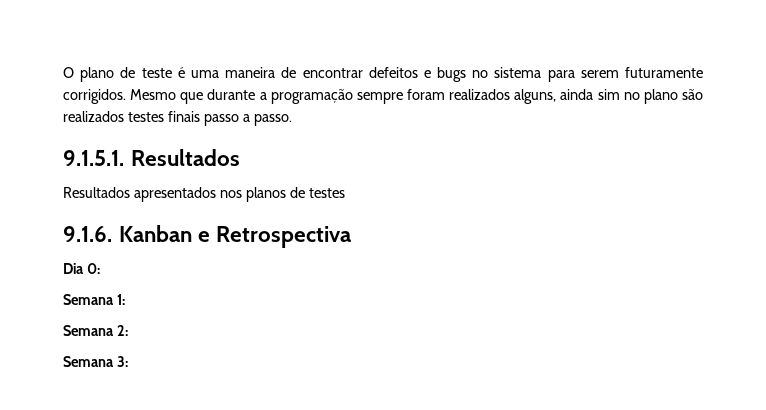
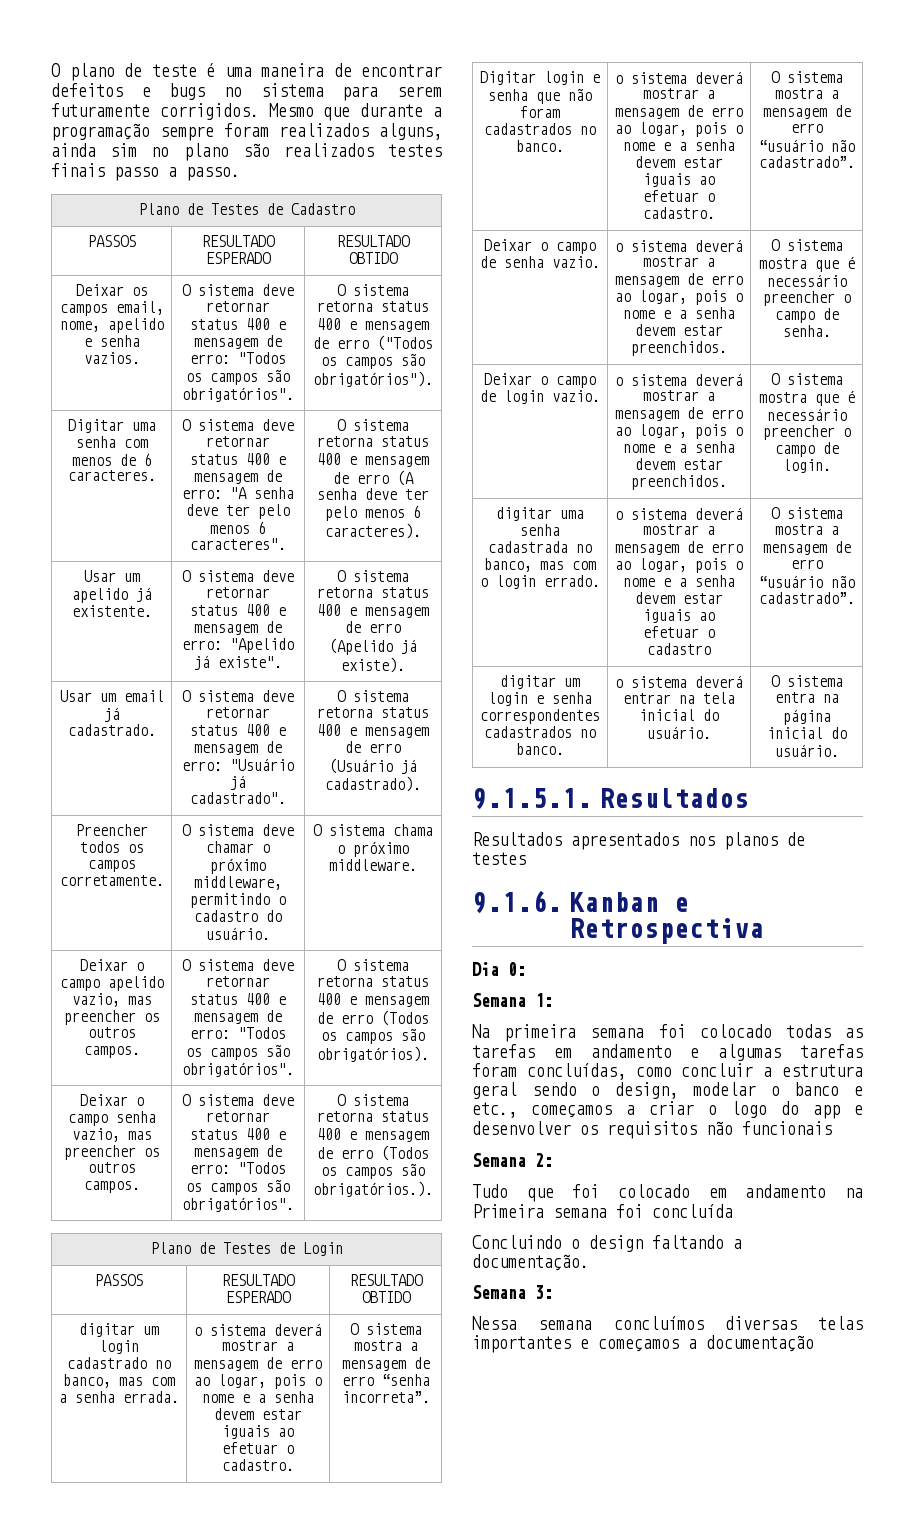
(292, 120) none -> [138,203,355,215] [87,235,136,247] [202,235,275,247] [206,252,271,264] [337,235,410,247] [349,252,398,264] [75,284,148,296] [59,301,164,316] [59,318,164,333] [83,335,140,347] [83,352,140,364] [182,284,294,296] [206,301,270,312] [190,318,286,330] [194,335,282,349] [190,352,286,364] [186,369,290,385] [182,387,294,402] [337,284,409,296] [317,301,429,312] [317,318,429,332] [313,335,433,351] [321,353,425,369] [313,371,433,387] [67,419,156,433] [75,436,148,448] [71,453,152,466] [67,470,156,481] [182,419,294,431] [206,436,270,447] [190,453,286,465] [194,470,282,484] [182,487,294,499] [186,504,290,519] [210,521,266,534] [190,538,286,550] [337,419,409,431] [317,436,429,447] [317,453,429,467] [333,470,414,486] [317,488,429,500] [325,505,421,521] [325,523,421,539] [83,570,140,582] [71,587,152,603] [71,605,152,617] [182,570,294,582] [206,587,270,598] [190,604,286,616] [194,621,282,635] [182,638,294,653] [194,655,282,670] [337,570,409,582] [317,587,429,598] [317,604,429,618] [345,621,401,633] [329,638,417,655] [341,657,405,673] [59,690,164,702] [103,707,120,722] [67,724,156,736] [182,690,294,702] [206,707,270,718] [190,724,286,736] [194,741,282,755] [182,758,294,771] [230,775,246,790] [190,792,286,804] [337,690,409,702] [317,707,429,718] [317,724,429,738] [345,741,401,753] [329,758,417,774] [325,776,421,792] [75,824,148,836] [79,841,144,853] [87,860,136,872] [59,875,164,886] [182,824,294,836] [206,841,270,853] [210,858,266,874] [194,876,282,890] [190,893,286,908] [194,910,282,922] [206,927,270,940] [313,824,433,836] [337,841,409,857] [329,859,417,871] [79,959,144,971] [59,976,164,991] [71,993,152,1007] [63,1010,160,1025] [87,1027,136,1038] [83,1046,140,1058] [182,959,294,971] [206,976,270,987] [190,993,286,1005] [194,1010,282,1024] [190,1027,286,1039] [186,1044,290,1060] [182,1062,294,1077] [337,959,409,971] [317,976,429,987] [317,993,429,1007] [317,1010,429,1026] [321,1028,425,1044] [317,1046,429,1062] [79,1094,144,1106] [67,1111,156,1126] [71,1128,152,1142] [63,1145,160,1160] [87,1162,136,1173] [83,1181,140,1193] [182,1094,294,1106] [206,1111,270,1122] [190,1128,286,1140] [194,1145,282,1159] [190,1162,286,1174] [186,1179,290,1195] [182,1197,294,1212] [337,1094,409,1106] [317,1111,429,1122] [317,1128,429,1142] [317,1145,429,1161] [321,1163,425,1179] [313,1181,433,1197] [150,1242,343,1256] [95,1274,143,1286] [222,1274,295,1286] [226,1291,291,1303] [349,1274,423,1286] [361,1291,411,1303] [79,1323,159,1337] [99,1340,139,1354] [67,1357,171,1369] [63,1374,175,1388] [59,1391,179,1403] [194,1323,322,1336] [222,1340,294,1351] [194,1357,322,1371] [194,1374,322,1389] [202,1391,314,1403] [214,1408,302,1420] [222,1425,294,1439] [222,1442,294,1454] [222,1459,294,1471] [349,1323,422,1335] [353,1340,418,1351] [341,1357,430,1371] [341,1374,430,1386] [341,1391,430,1403] [480,71,600,85] [488,88,592,104] [520,106,560,118] [484,123,596,135] [516,140,564,152] [615,71,743,84] [643,88,715,99] [615,105,743,119] [615,122,743,137] [623,139,735,151] [635,156,723,168] [643,173,715,187] [643,190,715,202] [643,207,715,219] [770,71,843,83] [774,88,839,99] [762,105,851,119] [790,123,823,133] [758,139,855,152] [758,156,855,168] [484,239,596,254] [480,256,600,268] [615,239,743,252] [643,256,715,267] [615,273,743,287] [615,290,743,305] [623,307,735,319] [635,324,723,336] [631,341,727,356] [770,239,843,251] [758,256,855,272] [766,274,847,287] [762,291,851,306] [774,308,839,323] [782,325,831,337] [484,373,596,388] [480,390,600,404] [615,373,743,386] [643,390,715,401] [615,407,743,421] [615,424,743,439] [623,441,735,453] [635,458,723,470] [631,475,727,490] [770,373,843,385] [758,390,855,406] [766,408,847,421] [762,425,851,440] [774,442,839,457] [782,459,831,473] [496,507,584,521] [520,524,560,536] [488,541,592,553] [484,558,596,572] [480,575,600,589] [615,507,743,520] [643,524,715,535] [615,541,743,555] [615,558,743,573] [623,575,735,587] [635,592,723,604] [643,609,715,623] [643,626,715,638] [647,643,711,655] [770,507,843,519] [774,524,839,535] [762,541,851,555] [790,559,823,569] [758,575,855,588] [758,592,855,604] [500,675,580,689] [488,692,592,706] [480,709,600,724] [484,726,596,738] [516,743,564,755] [615,675,743,688] [623,692,735,704] [639,709,719,721] [647,726,711,739] [770,675,843,687] [774,692,839,703] [782,709,831,725] [766,727,847,739] [774,744,839,757] // Plano de Testes de Cadastro // PASSOS | RESULTADO ESPERADO | RESULTADO OBTIDO // Deixar os campos email, nome, apelido e senha vazios. | O sistema deve retornar status 400 e mensagem de erro: "Todos os campos são obrigatórios". | O sistema retorna status 400 e mensagem de erro ("Todos os campos são obrigatórios"). // Digitar uma senha com menos de 6 caracteres. | O sistema deve retornar status 400 e mensagem de erro: "A senha deve ter pelo menos 6 caracteres". | O sistema retorna status 400 e mensagem de erro (A senha deve ter pelo menos 6 caracteres). // Usar um apelido já existente. | O sistema deve retornar status 400 e mensagem de erro: "Apelido já existe". | O sistema retorna status 400 e mensagem de erro (Apelido já existe). // Usar um email já cadastrado. | O sistema deve retornar status 400 e mensagem de erro: "Usuário já cadastrado". | O sistema retorna status 400 e mensagem de erro (Usuário já cadastrado). // Preencher todos os campos corretamente. | O sistema deve chamar o próximo middleware, permitindo o cadastro do usuário. | O sistema chama o próximo middleware. // Deixar o campo apelido vazio, mas preencher os outros campos. | O sistema deve retornar status 400 e mensagem de erro: "Todos os campos são obrigatórios". | O sistema retorna status 400 e mensagem de erro (Todos os campos são obrigatórios). // Deixar o campo senha vazio, mas preencher os outros campos. | O sistema deve retornar status 400 e mensagem de erro: "Todos os campos são obrigatórios". | O sistema retorna status 400 e mensagem de erro (Todos os campos são obrigatórios.). // Plano de Testes de Login // PASSOS | RESULTADO ESPERADO | RESULTADO OBTIDO // digitar um login cadastrado no banco, mas com a senha errada. | o sistema deverá mostrar a mensagem de erro ao logar, pois o nome e a senha devem estar iguais ao efetuar o cadastro. | O sistema mostra a mensagem de erro “senha incorreta”. // Digitar login e senha que não foram cadastrados no banco. | o sistema deverá mostrar a mensagem de erro ao logar, pois o nome e a senha devem estar iguais ao efetuar o cadastro. | O sistema mostra a mensagem de erro “usuário não cadastrado”. // Deixar o campo de senha vazio. | o sistema deverá mostrar a mensagem de erro ao logar, pois o nome e a senha devem estar preenchidos. | O sistema mostra que é necessário preencher o campo de senha. // Deixar o campo de login vazio. | o sistema deverá mostrar a mensagem de erro ao logar, pois o nome e a senha devem estar preenchidos. | O sistema mostra que é necessário preencher o campo de login. // digitar uma senha cadastrada no banco, mas com o login errado. | o sistema deverá mostrar a mensagem de erro ao logar, pois o nome e a senha devem estar iguais ao efetuar o cadastro | O sistema mostra a mensagem de erro “usuário não cadastrado”. // digitar um login e senha correspondentes cadastrados no banco. | o sistema deverá entrar na tela inicial do usuário. | O sistema entra na página inicial do usuário.
[63,325,128,336] [63,356,128,367] Semana 2: // Semana 3: -> [472,1024,863,1042] [472,1044,863,1061] [472,1063,863,1080] [472,1082,863,1099] [472,1101,863,1119] [472,1121,832,1139] [472,1153,553,1167] [472,1184,863,1202] [472,1204,733,1218] [472,1235,742,1252] [472,1254,589,1271] [472,1285,553,1299] [472,1316,863,1330] [472,1335,814,1353] Na primeira semana foi colocado todas as tarefas em andamento e algumas tarefas foram concluídas, como concluir a estrutura geral sendo o design, modelar o banco e etc., começamos a criar o logo do app e desenvolver os requisitos não funcionais // Semana 2: // Tudo que foi colocado em andamento na Primeira semana foi concluída // Concluindo o design faltando a documentação. // Semana 3: // Nessa semana concluímos diversas telas importantes e começamos a documentação

